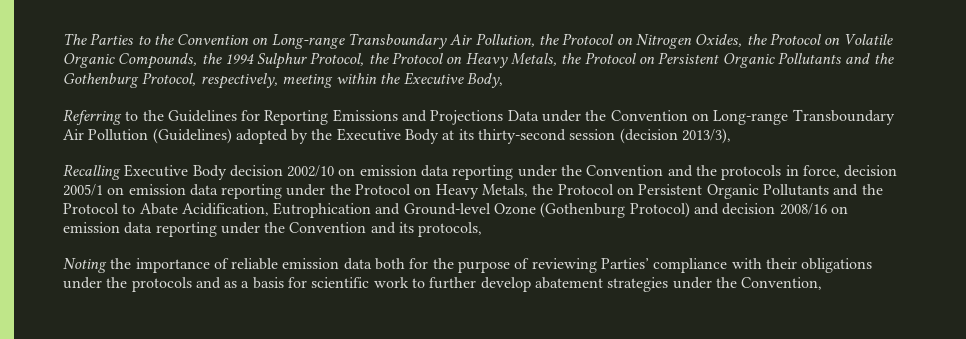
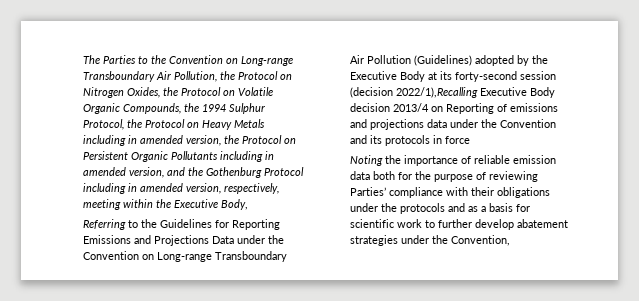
[511,52,894,68] [62,72,197,88] Metals, the Protocol on Persistent Organic Pollutants and the Gothenburg Protocol, -> [234,119,266,128] [83,135,297,146] [83,151,275,162] [83,167,305,178] [83,183,222,194] Metals including in amended version, the Protocol on Persistent Organic Pollutants including in amended version, and the Gothenburg Protocol including in amended version,
[478,129,567,144] thirty-second -> [455,71,518,82] forty-second
[682,128,732,144] [62,164,121,180] 2013/3), // Recalling -> [396,87,479,98] 2022/1),Recalling
[287,165,898,180] [62,184,883,199] [62,202,849,218] [62,222,217,237] 2002/10 on emission data reporting under the Convention and the protocols in force, decision 2005/1 on emission data reporting under the Protocol on Heavy Metals, the Protocol on Persistent Organic Pollutants and the Protocol to Abate Acidification, Eutrophication and Ground-level Ozone (Gothenburg Protocol) and decision 2008/16 on emission data reporting -> [393,103,559,114] [350,119,448,130] 2013/4 on Reporting of emissions and projections data
[418,222,483,237] protocols, -> [385,135,471,146] protocols in force

